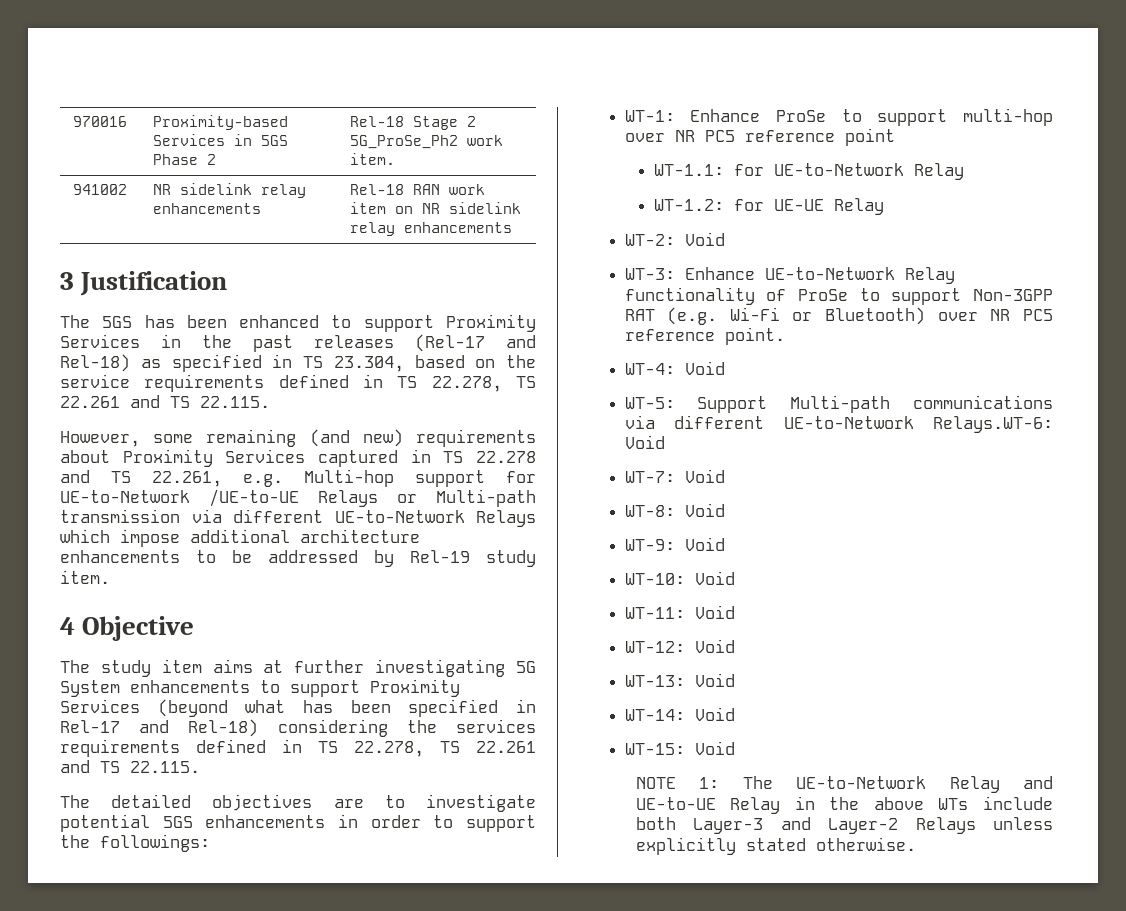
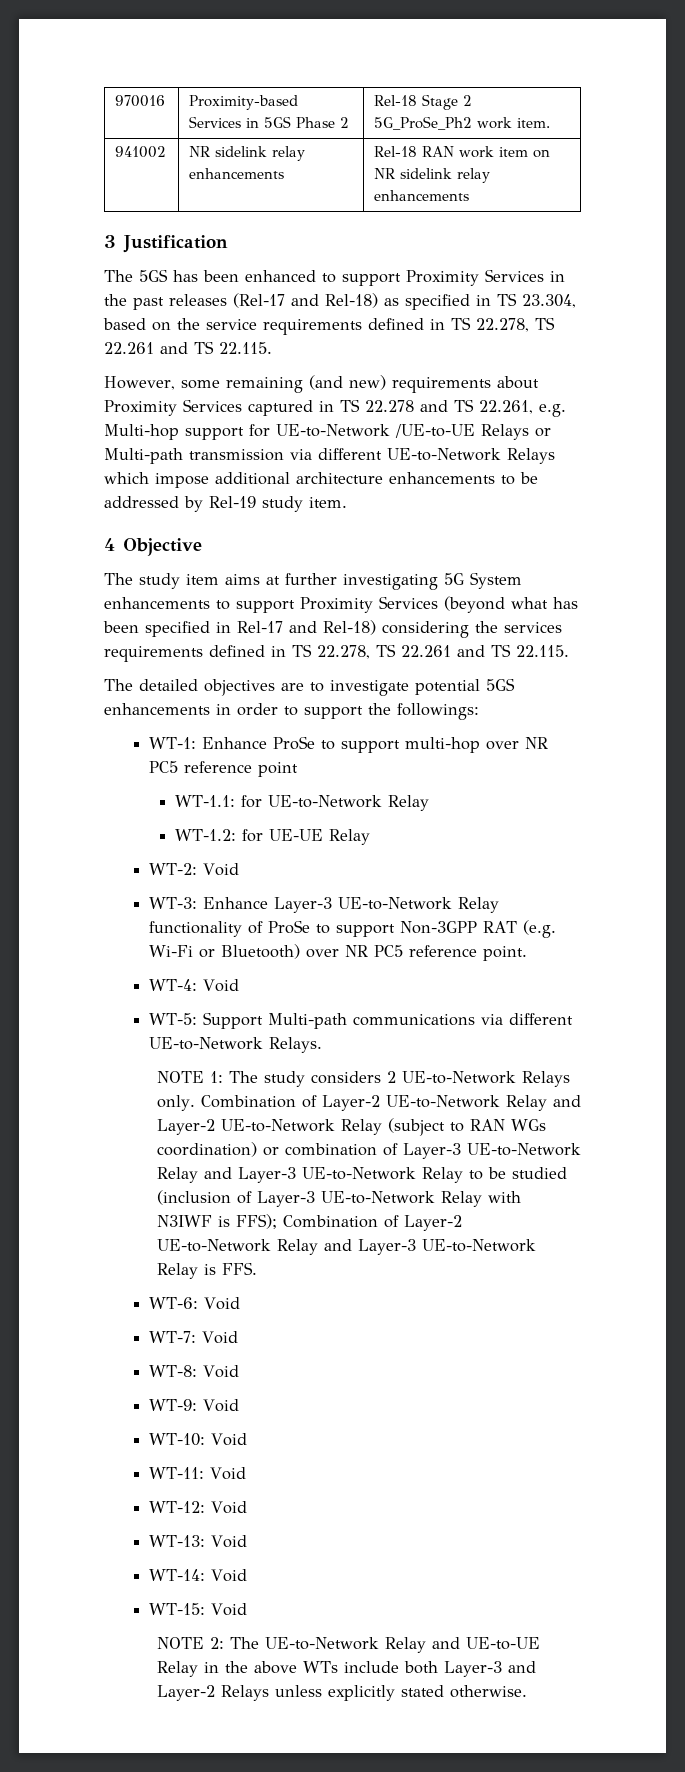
(755, 273) none -> [273,897,332,913] Layer-3
[933,416,1053,433] Relays.WT-6: -> [268,1037,322,1053] [156,1071,570,1087] [156,1095,581,1111] [156,1118,546,1136] [156,1142,581,1159] [156,1167,567,1183] [156,1190,521,1207] [156,1214,462,1231] [156,1239,536,1255] [156,1262,257,1279] [148,1297,198,1309] Relays. // NOTE 1: The study considers 2 UE-to-Network Relays only. Combination of Layer-2 UE-to-Network Relay and Layer-2 UE-to-Network Relay (subject to RAN WGs coordination) or combination of Layer-3 UE-to-Network Relay and Layer-3 UE-to-Network Relay to be studied (inclusion of Layer-3 UE-to-Network Relay with N3IWF is FFS); Combination of Layer-2 UE-to-Network Relay and Layer-3 UE-to-Network Relay is FFS. // WT-6:
[699,777,720,789] 1: -> [209,1637,224,1649] 2:

